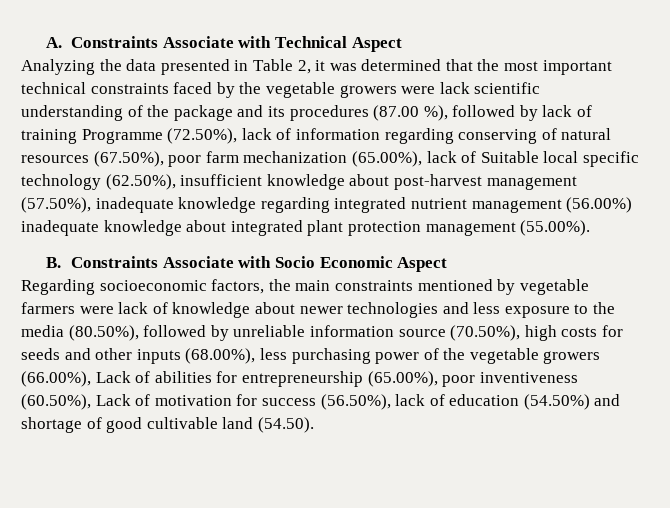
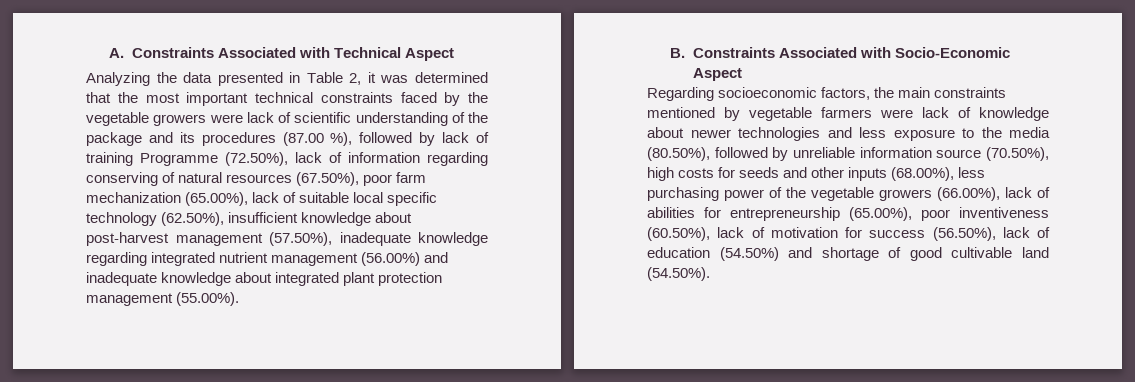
[162,36,234,48] Associate -> [217,47,296,58] Associated
(470, 88) none -> [278,112,291,123] of
[480,151,539,163] Suitable -> [299,192,350,203] suitable
(633, 205) none -> [424,252,449,263] and
[162,256,393,268] Associate with Socio Economic -> [778,47,1011,58] Associated with Socio-Economic
[95,371,131,383] Lack -> [1005,187,1032,198] lack
[95,394,131,406] Lack -> [717,227,745,238] lack
[257,417,314,433] (54.50). -> [647,267,710,281] (54.50%).

